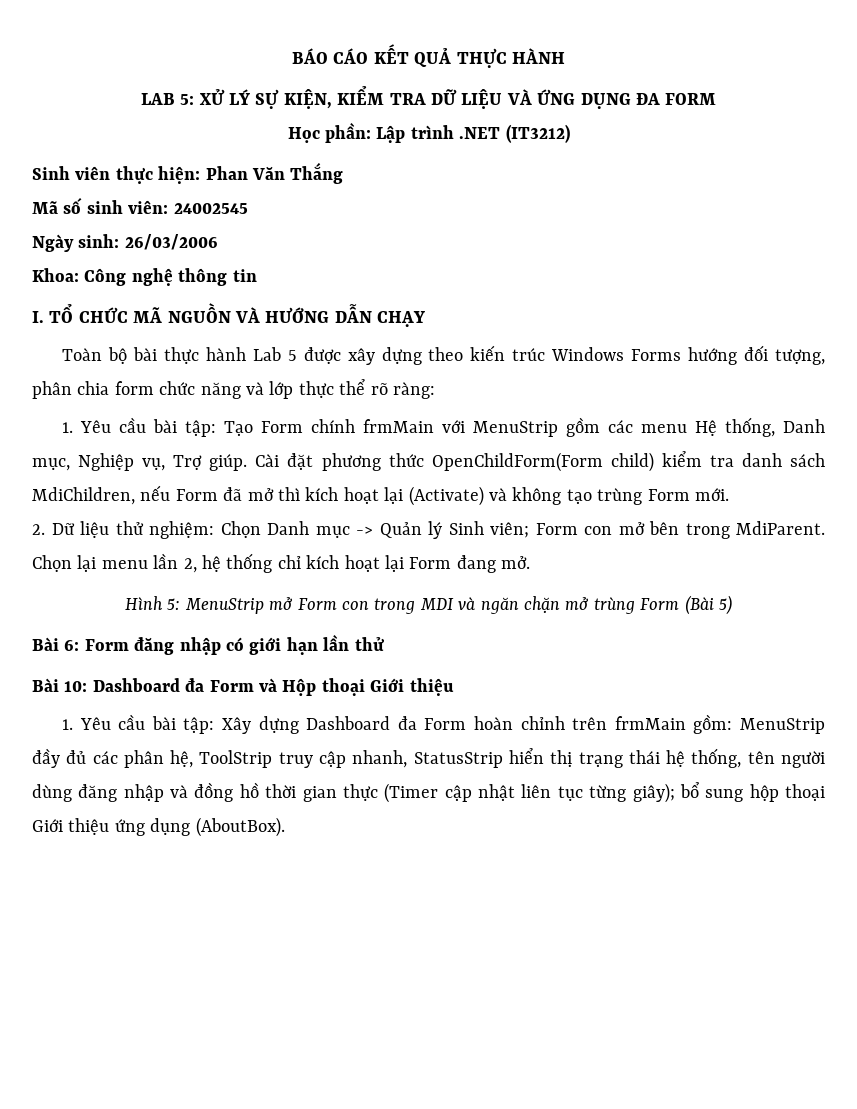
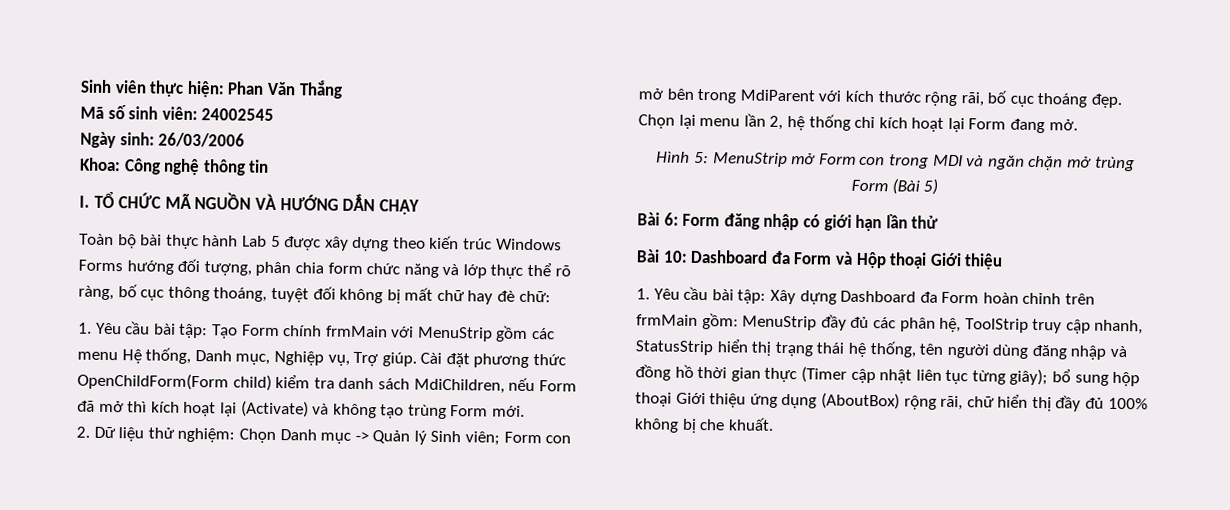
[292,44,565,68] [140,86,717,109] [287,123,570,143] BÁO CÁO KẾT QUẢ THỰC HÀNH // LAB 5: XỬ LÝ SỰ KIỆN, KIỂM TRA DỮ LIỆU VÀ ỨNG DỤNG ĐA FORM // Học phần: Lập trình .NET (IT3212) // -> (80, 86) none
[392,382,435,399] ràng: -> [78,284,551,305] ràng, bố cục thông thoáng, tuyệt đối không bị mất chữ hay đè chữ:
[736,521,825,535] MdiParent. -> [739,89,1123,109] MdiParent với kích thước rộng rãi, bố cục thoáng đẹp.
[195,817,285,837] (AboutBox). -> [820,392,1148,412] [634,417,774,433] (AboutBox) rộng rãi, chữ hiển thị đầy đủ 100% không bị che khuất.

